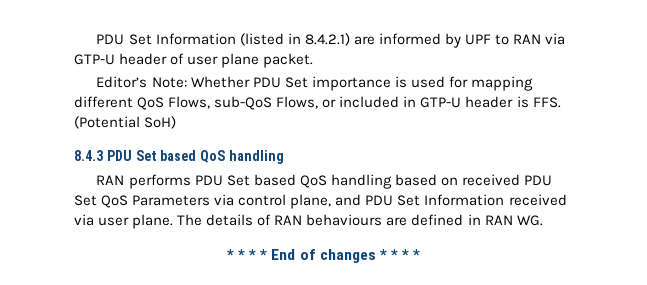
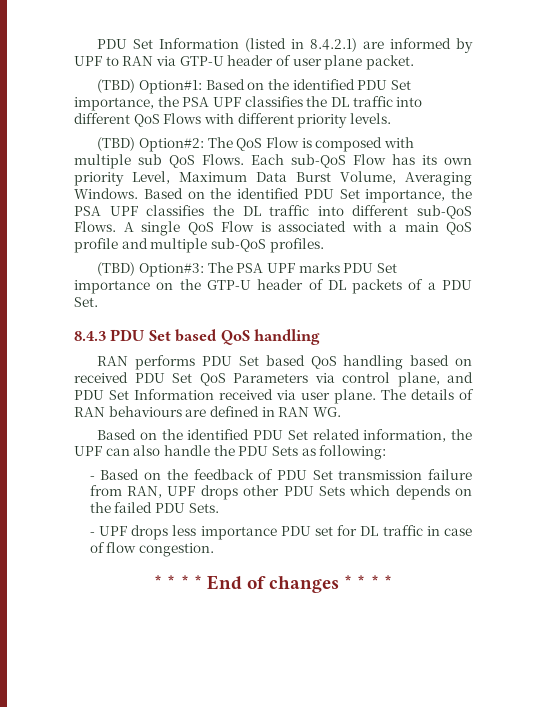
[96,76,533,91] [74,96,561,110] [74,116,177,129] Editor’s Note: Whether PDU Set importance is used for mapping different QoS Flows, sub-QoS Flows, or included in GTP-U header is FFS. (Potential SoH) -> [97,79,411,94] [74,96,423,111] [74,113,391,128] [97,137,414,152] [74,154,472,169] [74,171,472,186] [74,188,472,203] [74,205,472,219] [74,221,472,236] [74,238,324,253] [97,262,397,277] [74,279,473,294] [74,297,98,307] (TBD) Option#1: Based on the identified PDU Set importance, the PSA UPF classifies the DL traffic into different QoS Flows with different priority levels. // (TBD) Option#2: The QoS Flow is composed with multiple sub QoS Flows. Each sub-QoS Flow has its own priority Level, Maximum Data Burst Volume, Averaging Windows. Based on the identified PDU Set importance, the PSA UPF classifies the DL traffic into different sub-QoS Flows. A single QoS Flow is associated with a main QoS profile and multiple sub-QoS profiles. // (TBD) Option#3: The PSA UPF marks PDU Set importance on the GTP-U header of DL packets of a PDU Set.
(543, 220) none -> [97,429,472,442] [74,445,387,460] [89,469,472,480] [89,485,472,500] [89,502,219,513] [89,525,472,540] [89,542,214,557] // Based on the identified PDU Set related information, the UPF can also handle the PDU Sets as following: // - Based on the feedback of PDU Set transmission failure from RAN, UPF drops other PDU Sets which depends on the failed PDU Sets. // - UPF drops less importance PDU set for DL traffic in case of flow congestion.

